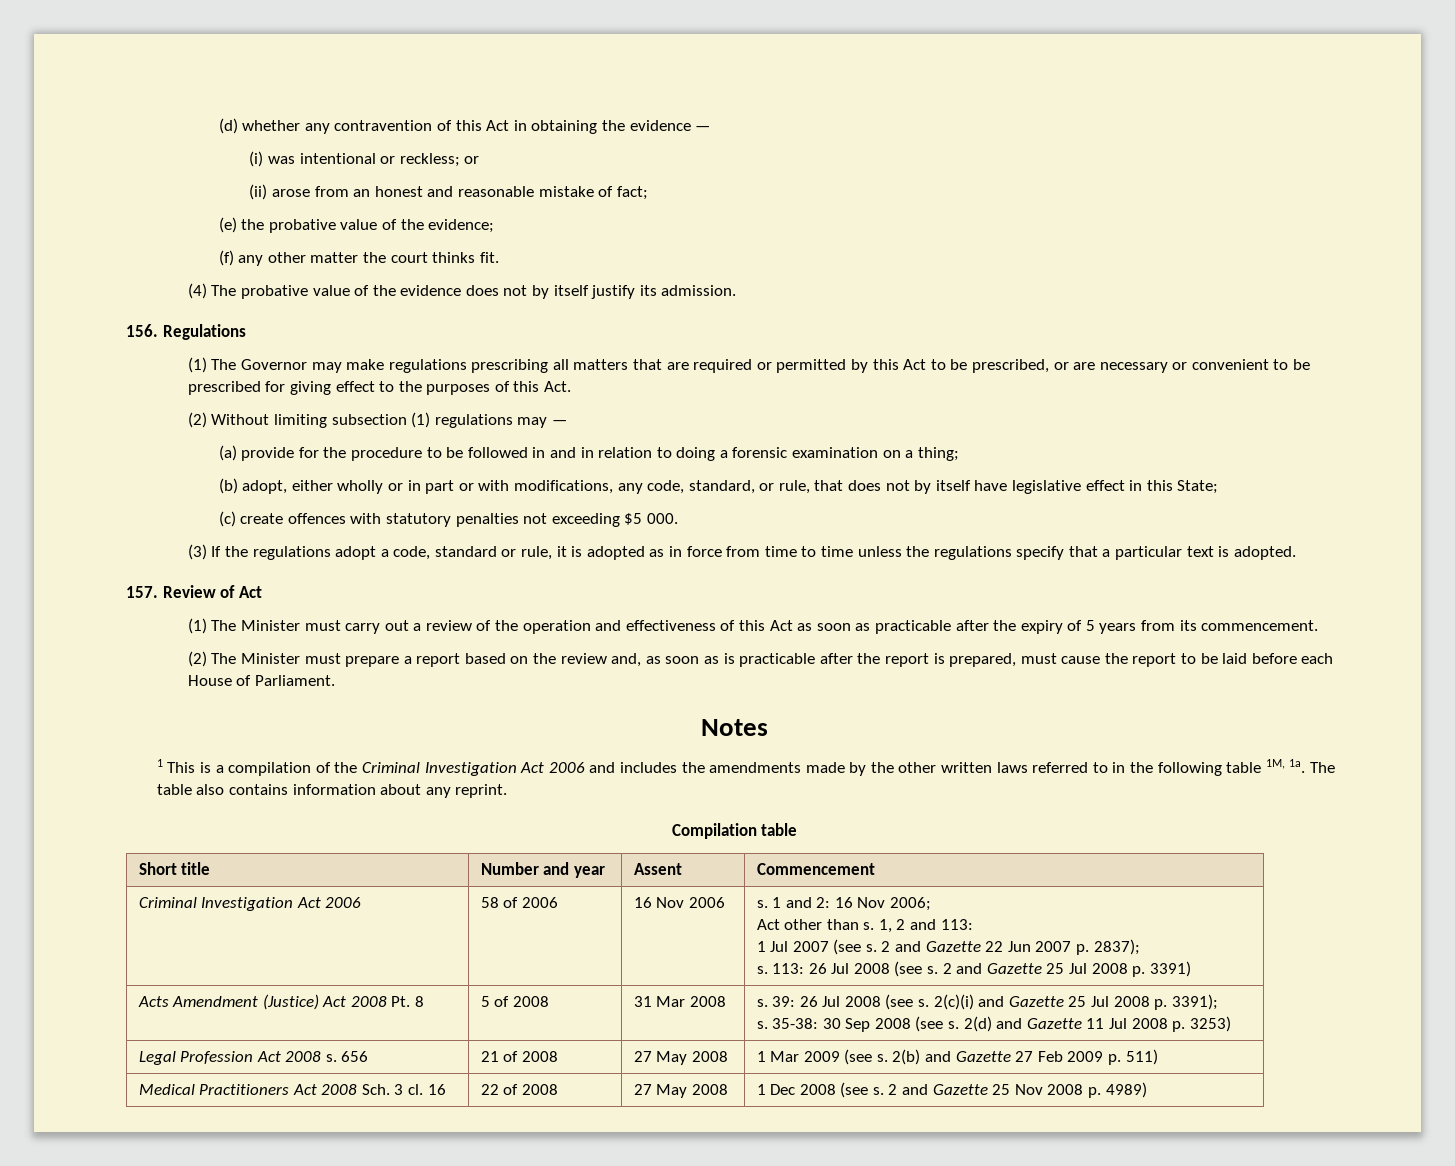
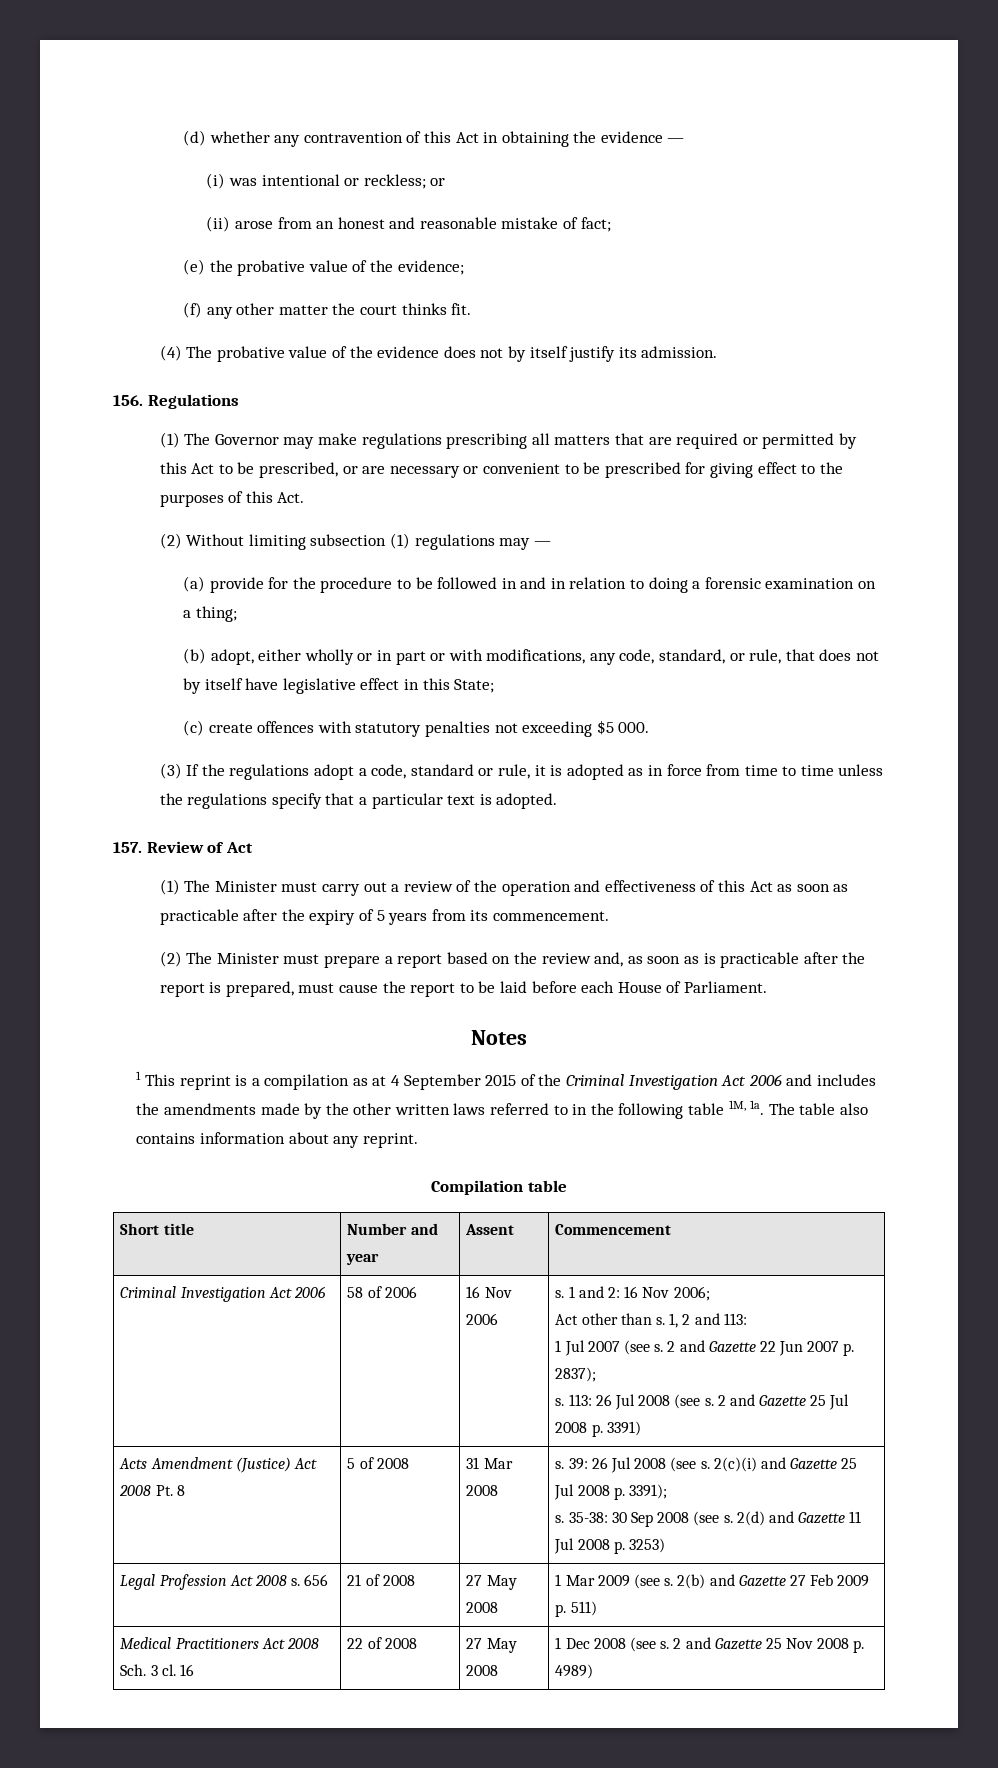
(196, 767) none -> [179,1075,231,1090] reprint
(312, 769) none -> [352,1074,517,1090] as at 4 September 2015

